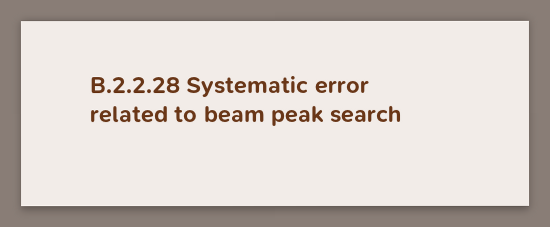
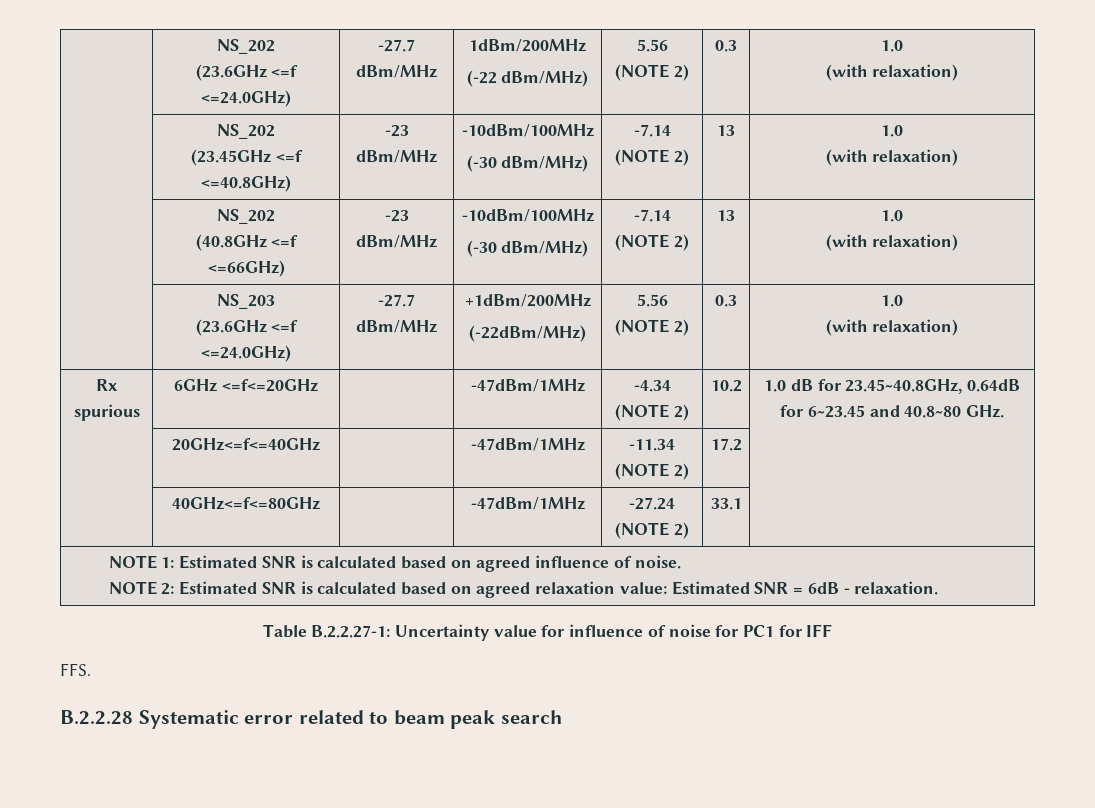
(89, 85) none -> [217,39,275,54] [195,64,299,81] [201,90,291,107] [378,39,415,52] [356,65,437,78] [469,39,586,52] [466,70,589,87] [636,39,668,52] [615,64,689,81] [715,40,737,52] [881,40,903,52] [825,64,959,81] [217,124,275,139] [191,149,303,166] [201,175,291,192] [384,125,409,137] [356,150,437,163] [461,124,594,137] [466,155,589,172] [633,124,671,137] [615,149,689,166] [717,125,735,136] [881,125,903,137] [825,149,959,166] [217,209,275,224] [195,234,299,251] [207,260,285,277] [384,210,409,222] [356,235,437,248] [461,209,594,222] [466,240,589,257] [633,209,671,222] [615,234,689,251] [717,210,735,221] [881,210,903,222] [825,234,959,251] [217,294,275,309] [195,319,299,336] [201,345,291,362] [378,294,415,307] [356,320,437,333] [464,294,591,307] [469,325,586,342] [636,294,668,307] [615,319,689,336] [715,295,737,307] [881,295,903,307] [825,319,959,336] [96,379,117,391] [73,404,140,421] [174,379,318,392] [470,379,585,392] [633,380,671,392] [615,404,689,421] [710,380,742,392] [764,379,1020,394] [780,405,1004,418] [172,438,320,451] [470,438,585,451] [629,439,675,451] [615,463,689,480] [710,438,742,451] [172,497,320,510] [470,497,585,510] [629,497,675,510] [615,522,689,539] [710,498,742,510] [108,555,681,572] [108,581,939,598] [262,624,833,641] [60,663,91,676] | NS_202 // (23.6GHz <=f <=24.0GHz) | -27.7 dBm/MHz | 1dBm/200MHz // (-22 dBm/MHz) | 5.56 (NOTE 2) | 0.3 | 1.0 // (with relaxation) // | NS_202 // (23.45GHz <=f <=40.8GHz) | -23 dBm/MHz | -10dBm/100MHz // (-30 dBm/MHz) | -7.14 (NOTE 2) | 13 | 1.0 // (with relaxation) // | NS_202 // (40.8GHz <=f <=66GHz) | -23 dBm/MHz | -10dBm/100MHz // (-30 dBm/MHz) | -7.14 (NOTE 2) | 13 | 1.0 // (with relaxation) // | NS_203 // (23.6GHz <=f <=24.0GHz) | -27.7 dBm/MHz | +1dBm/200MHz // (-22dBm/MHz) | 5.56 (NOTE 2) | 0.3 | 1.0 // (with relaxation) // Rx spurious | 6GHz <=f<=20GHz | | -47dBm/1MHz | -4.34 (NOTE 2) | 10.2 | 1.0 dB for 23.45~40.8GHz, 0.64dB for 6~23.45 and 40.8~80 GHz. // | 20GHz<=f<=40GHz | | -47dBm/1MHz | -11.34 (NOTE 2) | 17.2 | // | 40GHz<=f<=80GHz | | -47dBm/1MHz | -27.24 (NOTE 2) | 33.1 | // NOTE 1: Estimated SNR is calculated based on agreed influence of noise. // NOTE 2: Estimated SNR is calculated based on agreed relaxation value: Estimated SNR = 6dB - relaxation. // Table B.2.2.27-1: Uncertainty value for influence of noise for PC1 for IFF // FFS. //

